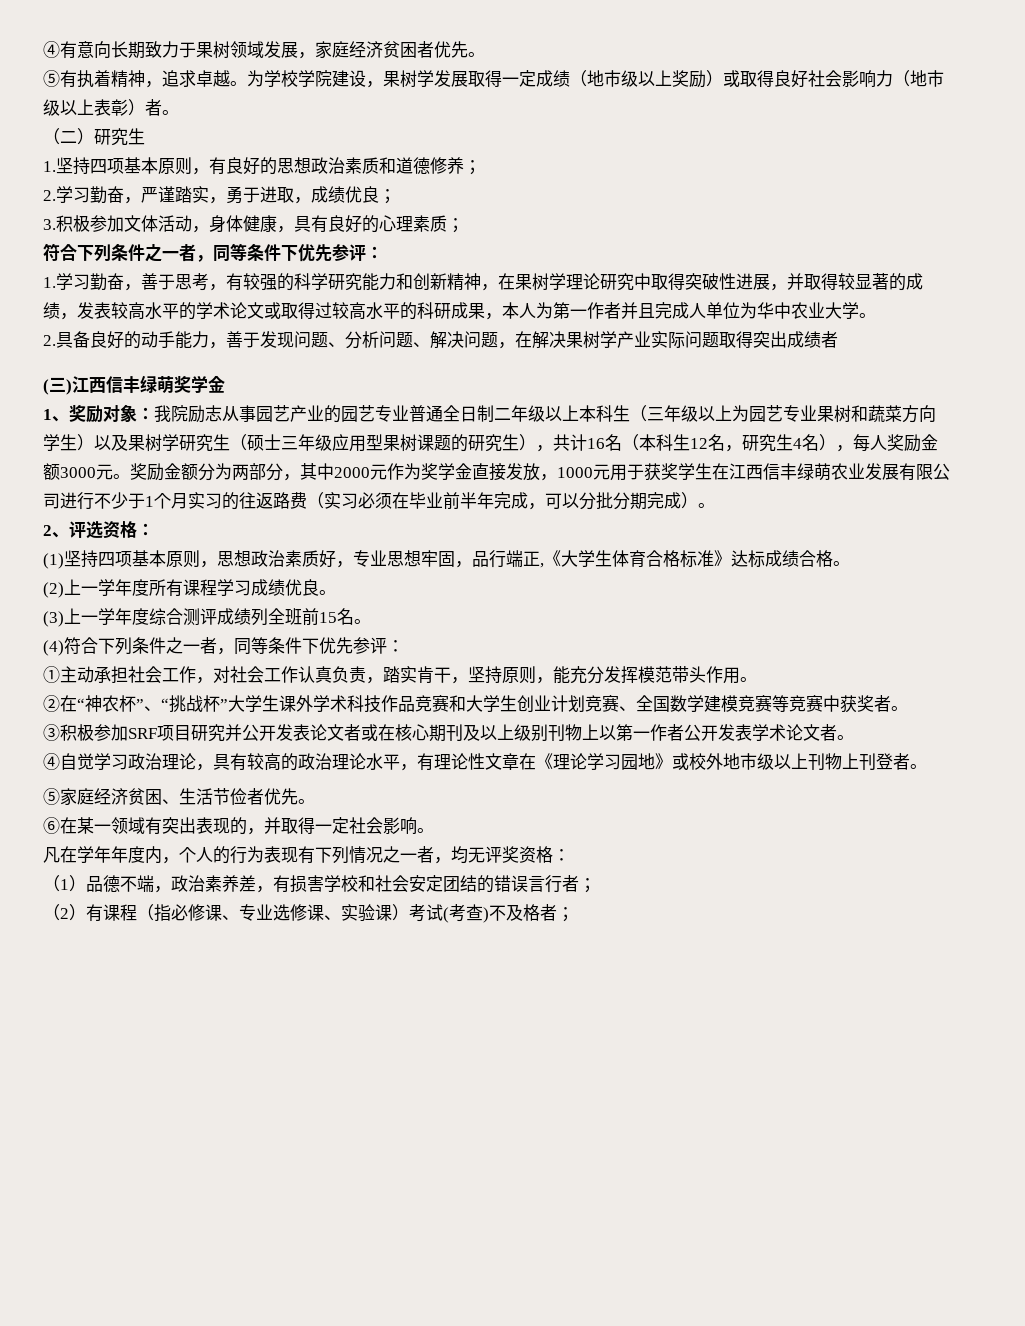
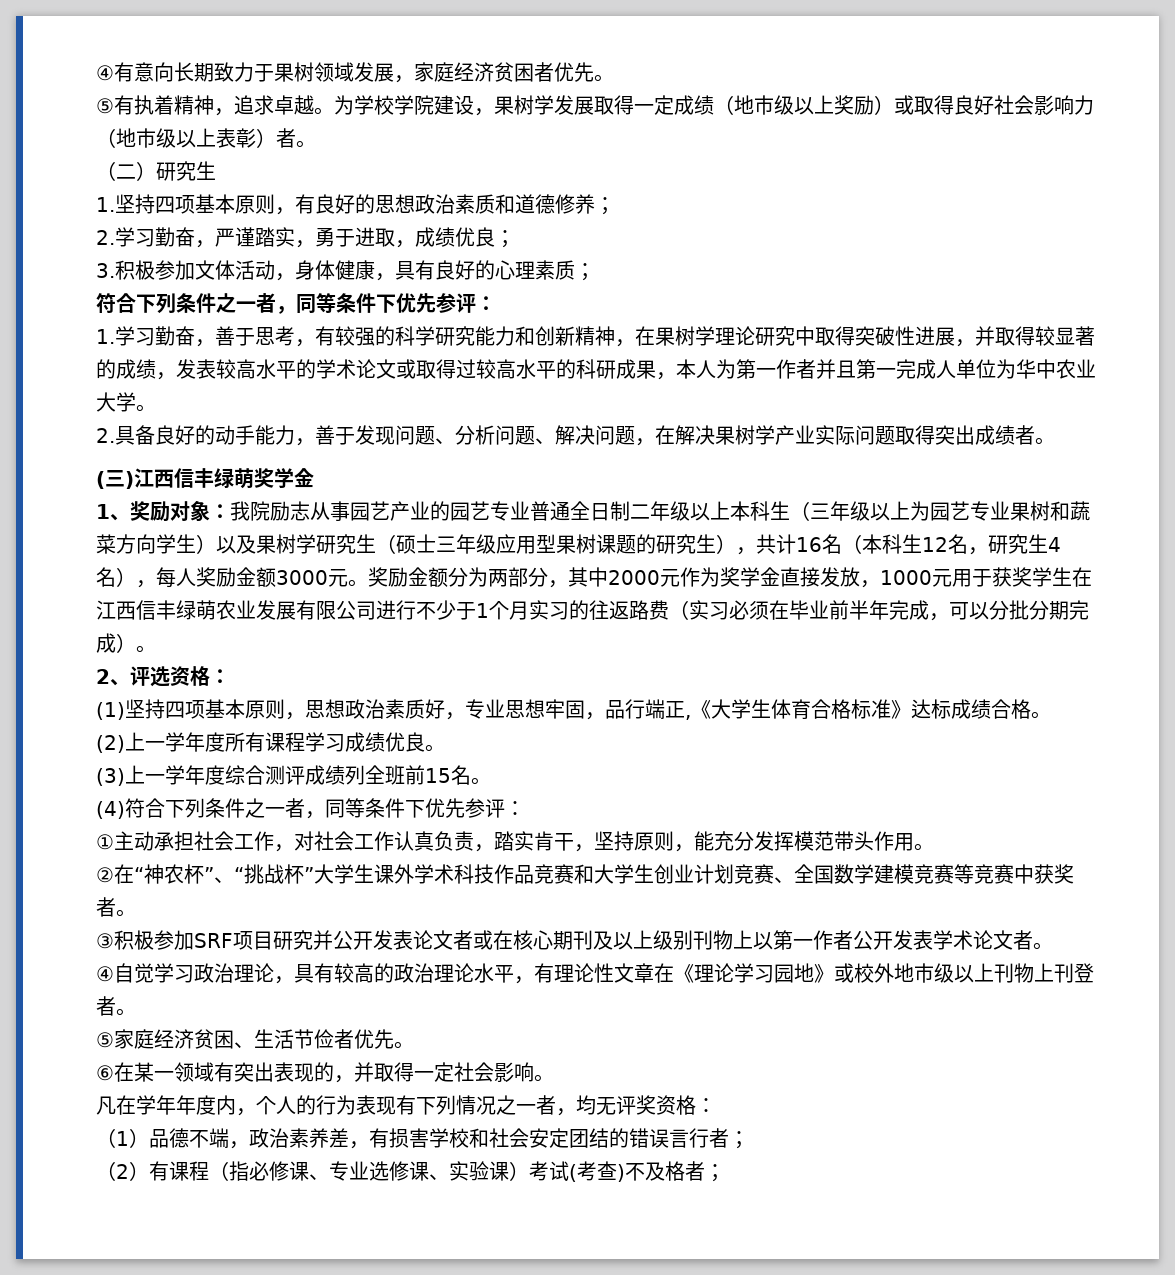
(655, 310) none -> [856,359,896,379] 第一
(838, 339) none -> [1035,437,1055,445] 。

